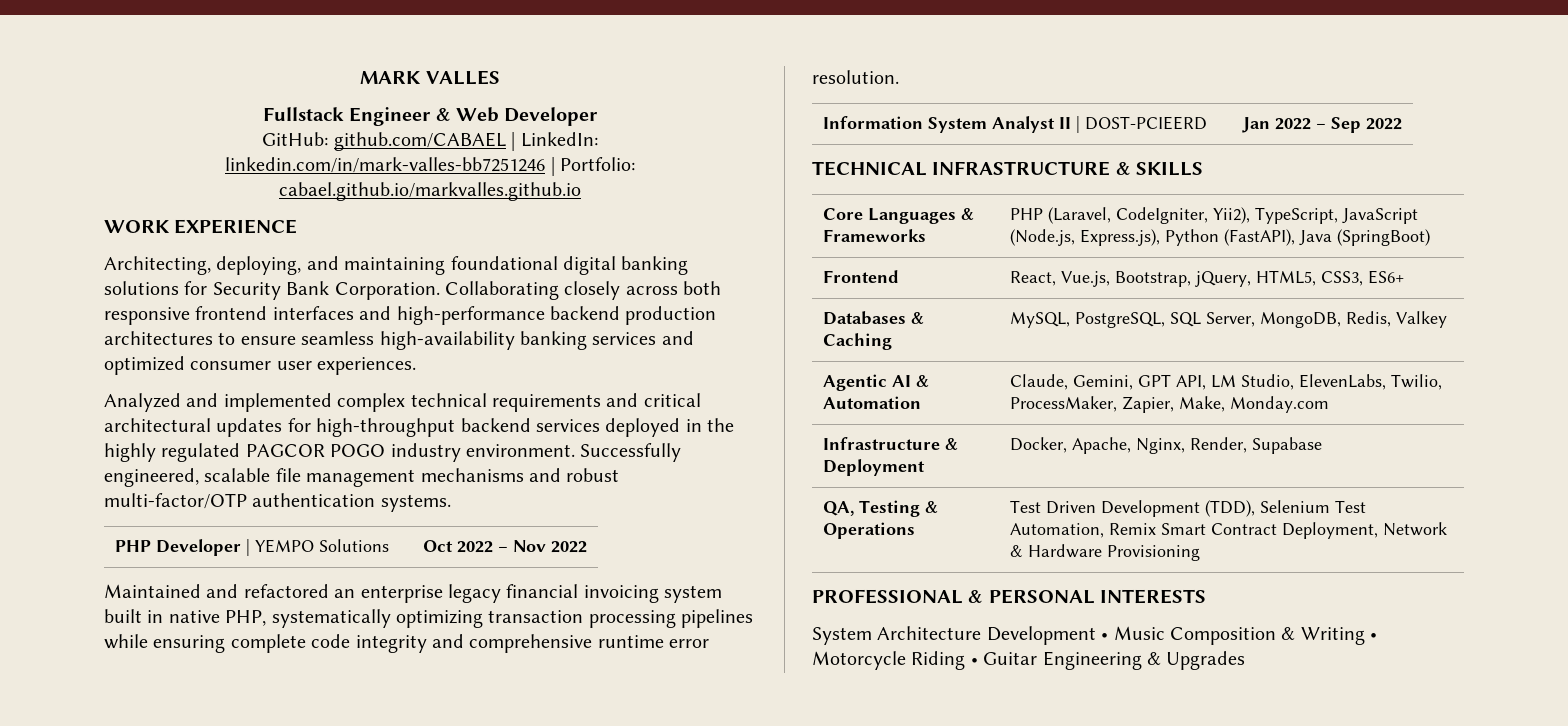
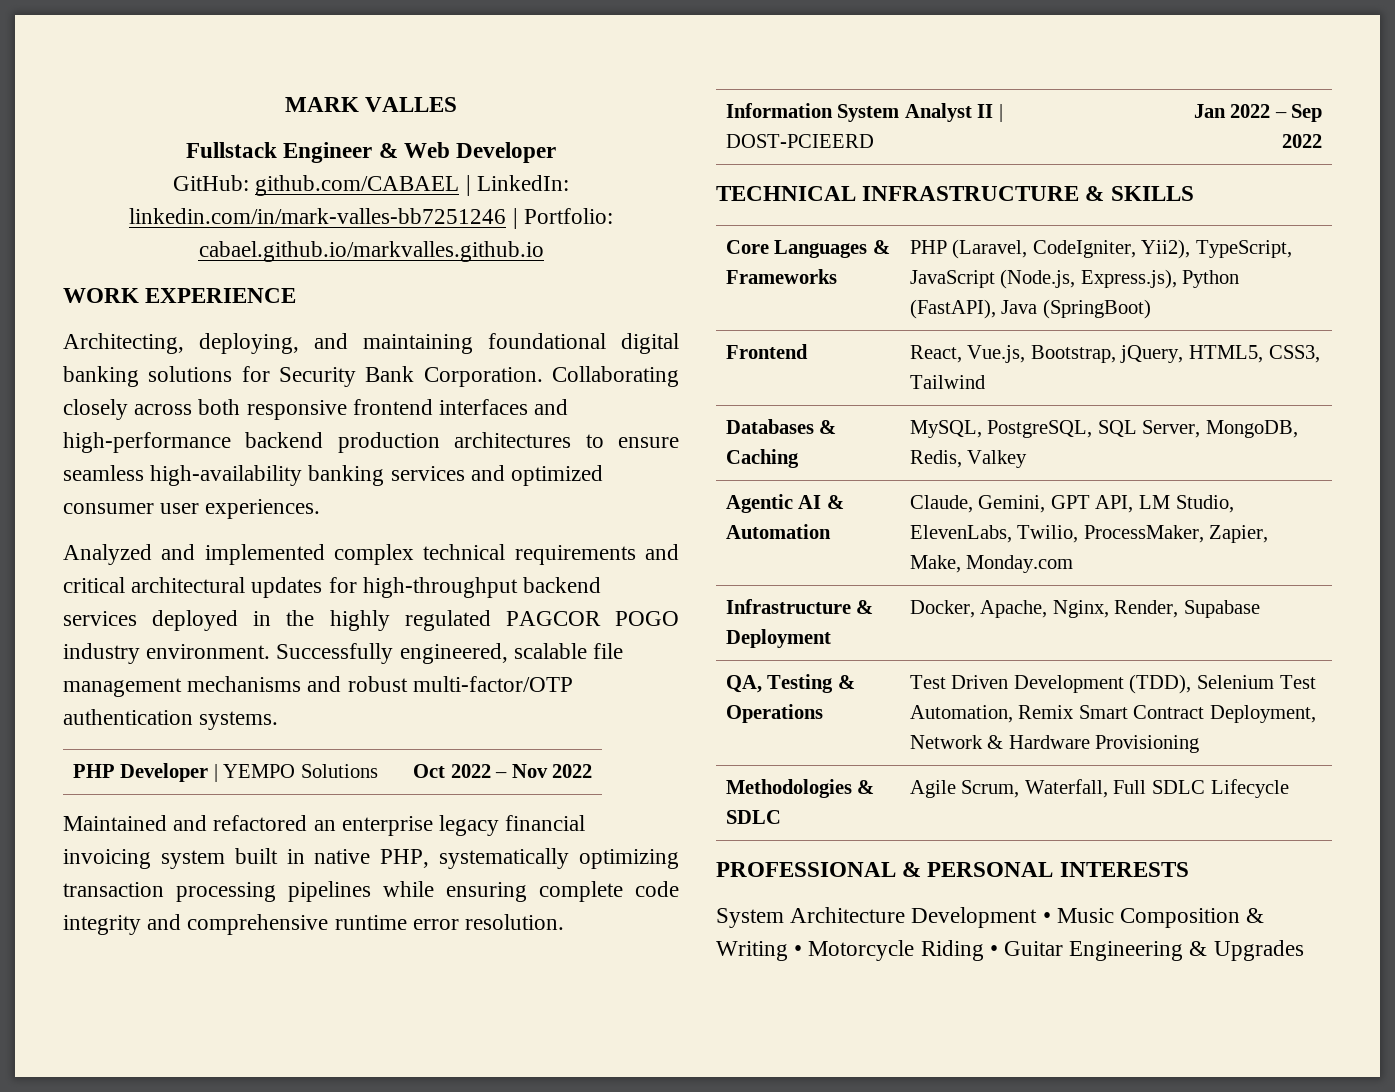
[1367,270,1404,284] ES6+ -> [909,375,985,389] Tailwind
(1200, 553) none -> [725,779,875,798] [725,810,781,824] [909,779,1289,798] // Methodologies & SDLC | Agile Scrum, Waterfall, Full SDLC Lifecycle

